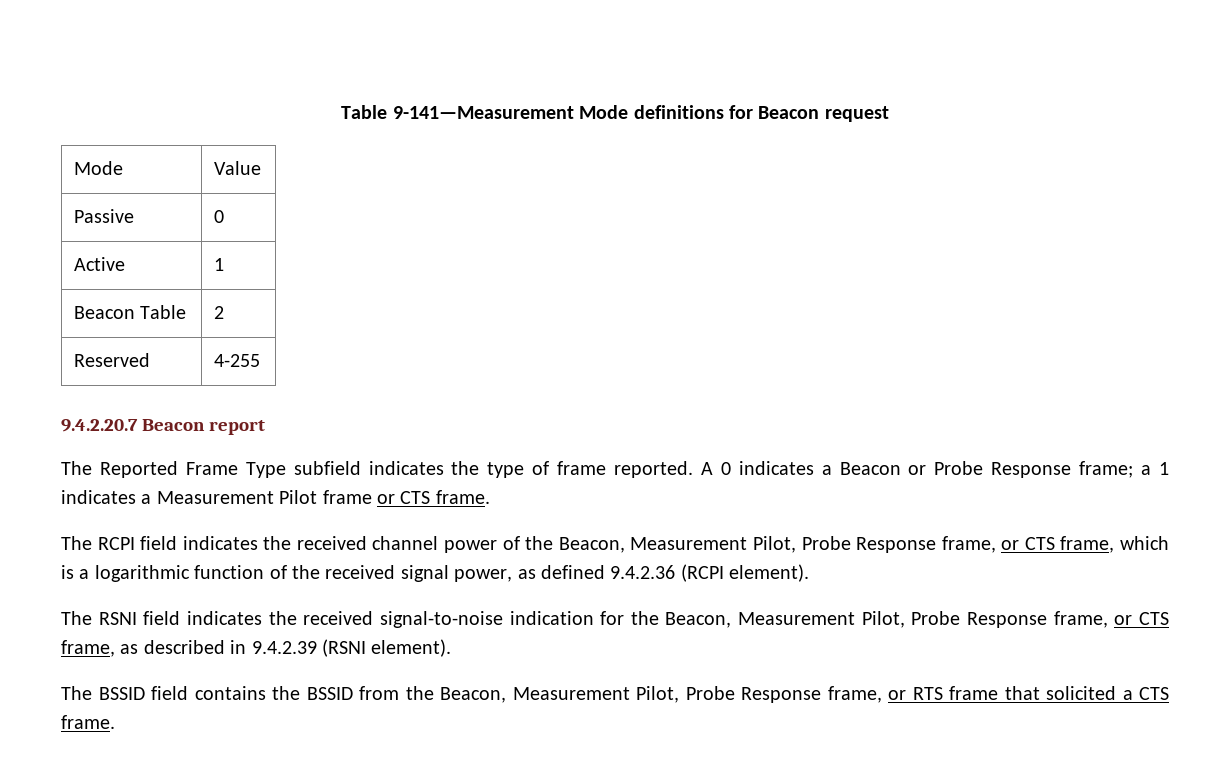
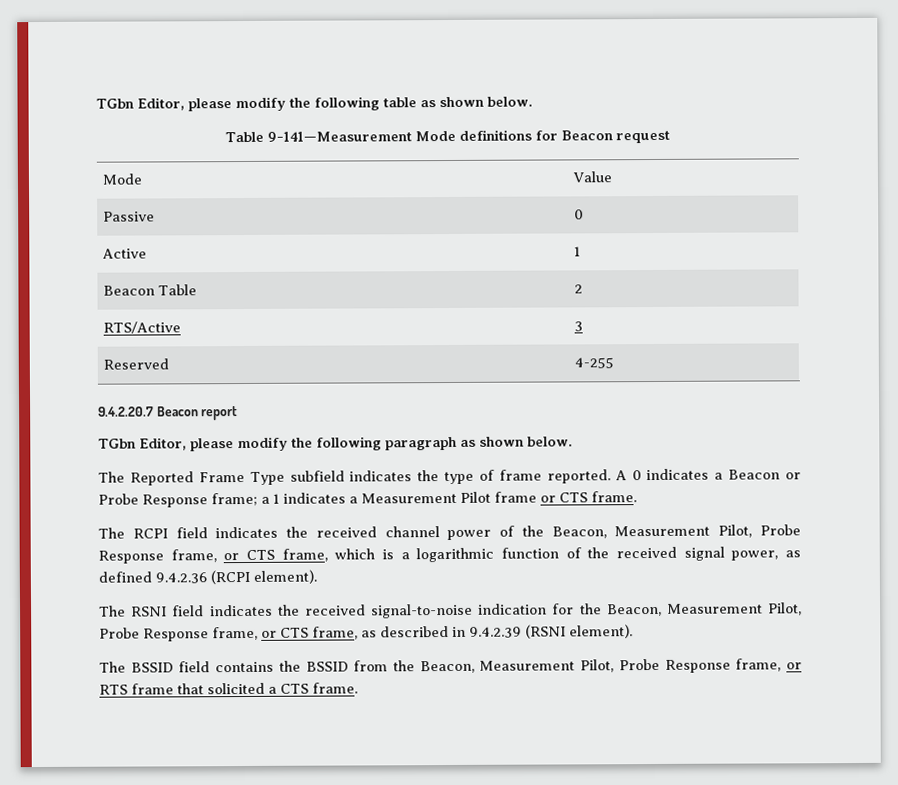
(341, 112) none -> [96,96,533,112] TGbn Editor, please modify the following table as shown below. //
(224, 312) none -> [103,321,182,334] [574,321,584,332] // RTS/Active | 3
(266, 427) none -> [98,436,573,452] // TGbn Editor, please modify the following paragraph as shown below.

